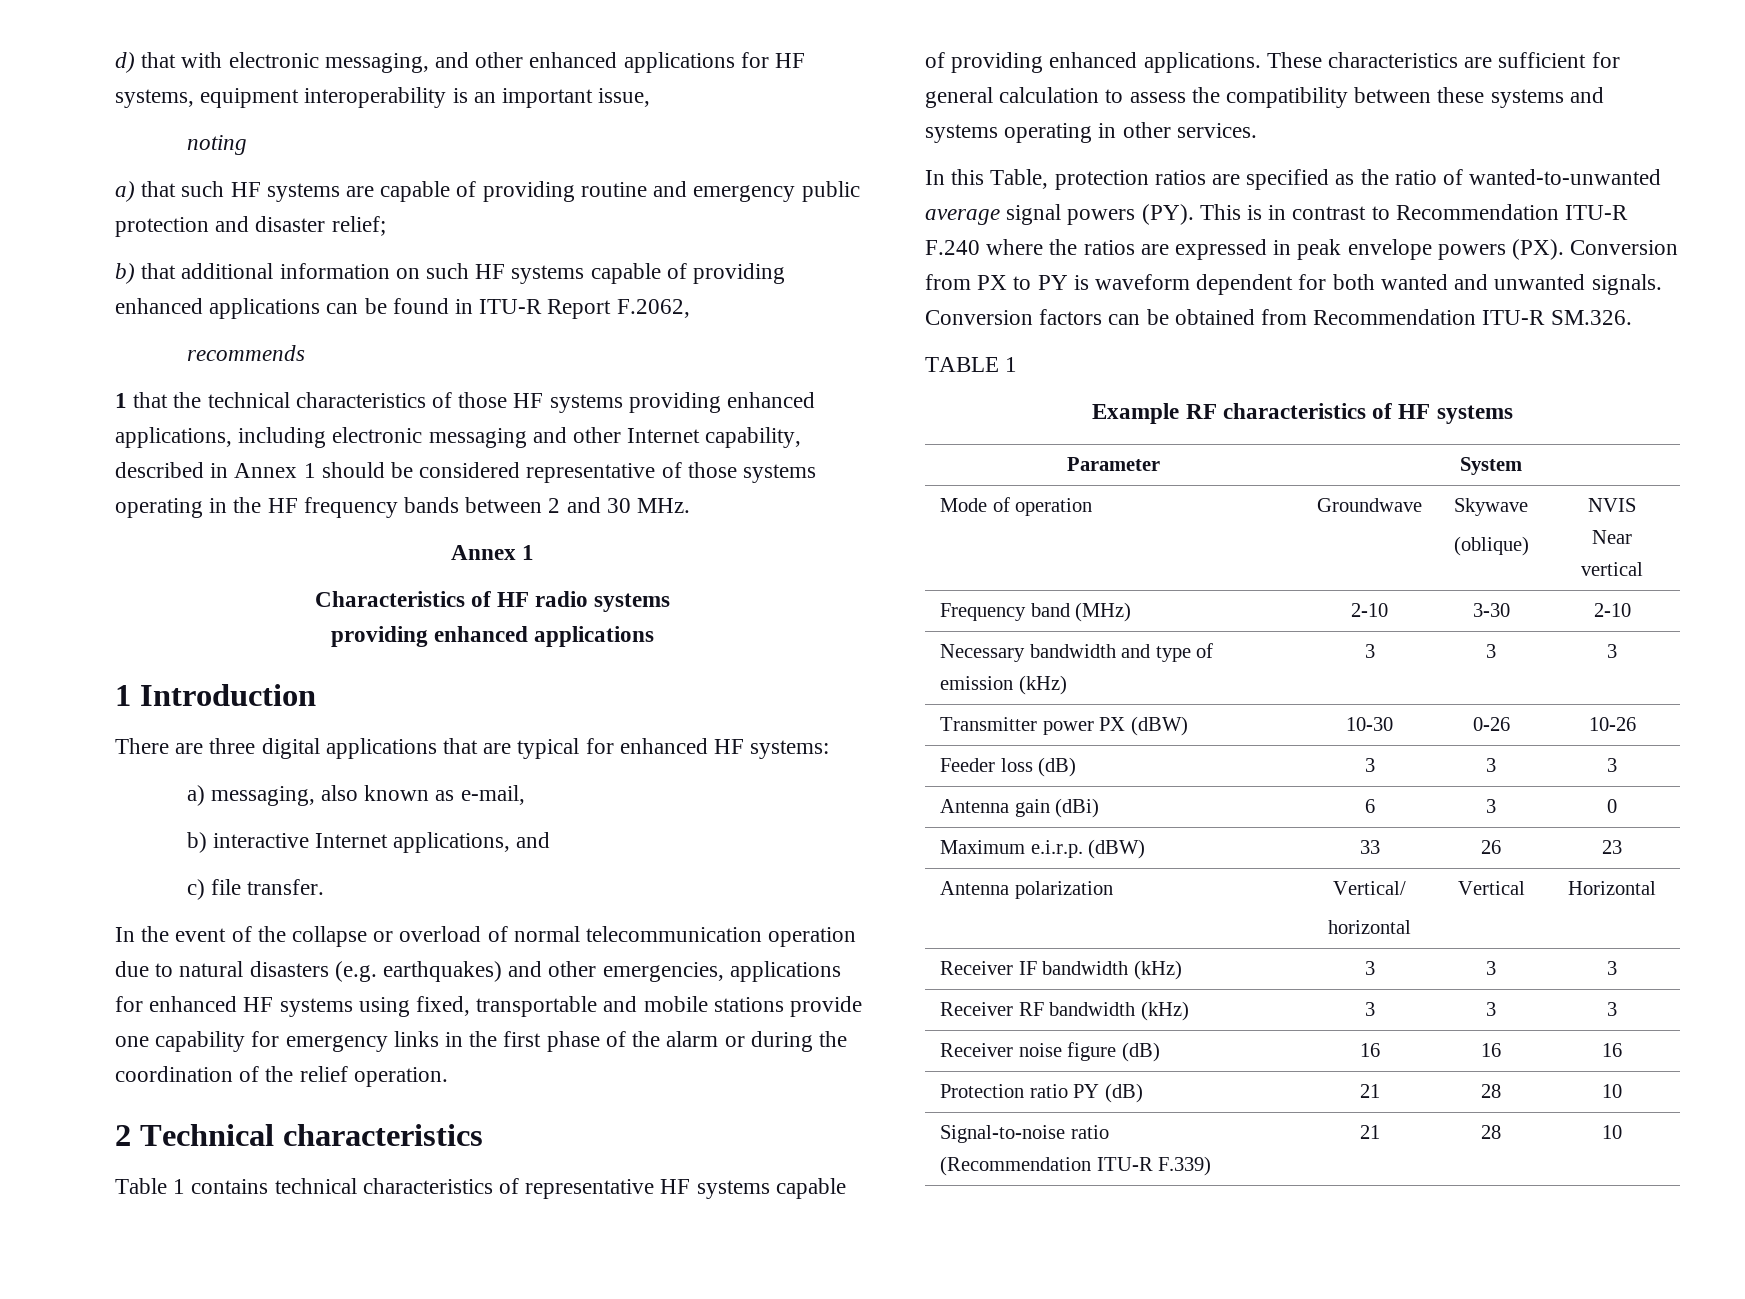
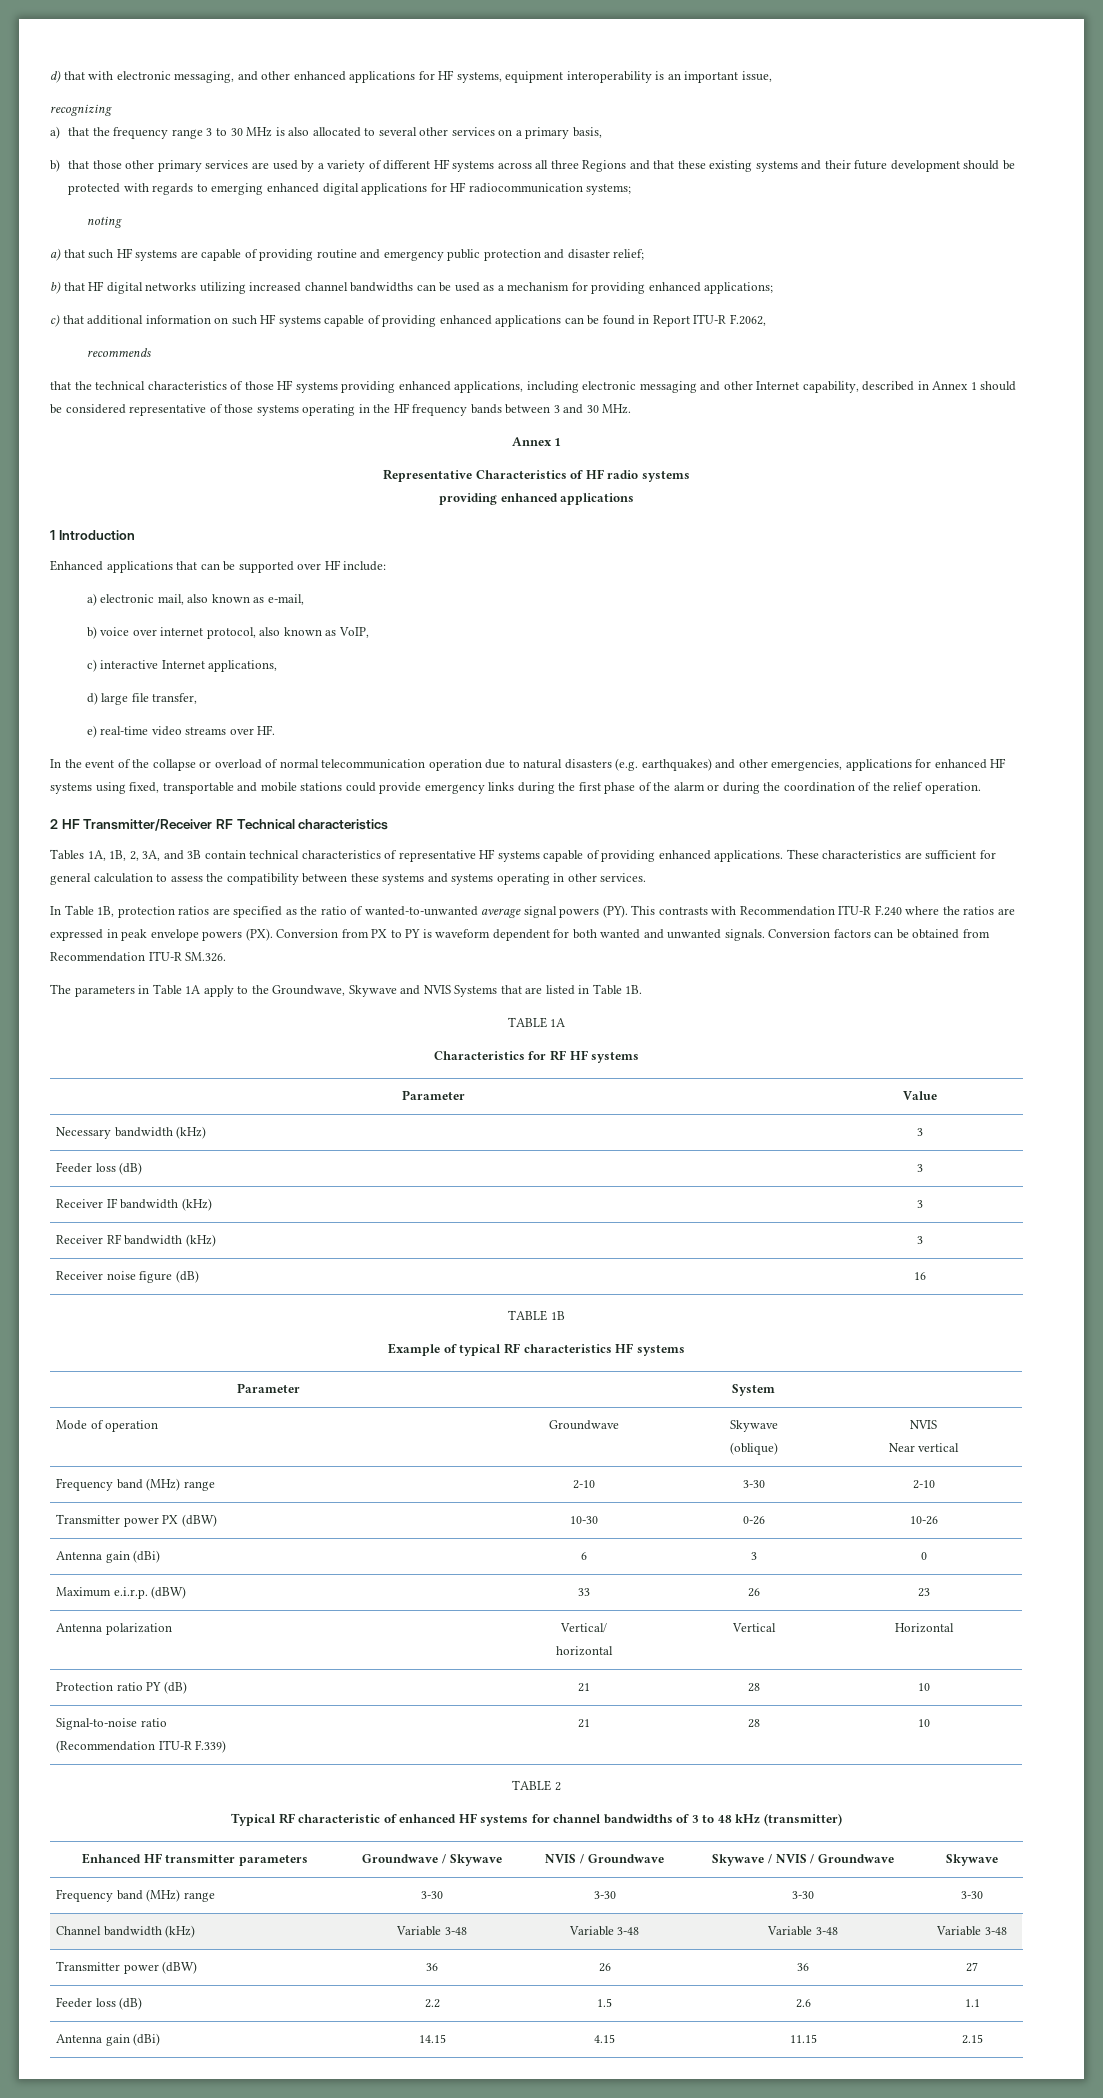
(651, 97) none -> [50,104,112,116] [50,126,602,139] [50,159,1015,172] [68,182,632,195] // recognizing // a) that the frequency range 3 to 30 MHz is also allocated to several other services on a primary basis, // b) that those other primary services are used by a variety of different HF systems across all three Regions and that these existing systems and their future development should be protected with regards to emerging enhanced digital applications for HF radiocommunication systems;
(177, 271) none -> [88,281,774,294] [50,314,84,327] HF digital networks utilizing increased channel bandwidths can be used as a mechanism for providing enhanced applications; // c) that
[479,299,612,319] ITU-R Report -> [652,314,727,327] Report ITU-R
[115,393,127,408] 1 -> (151, 352) none
[548,498,561,513] 2 -> [553,405,560,413] 3
(535, 552) none -> [383,469,473,482] Representative
[115,738,830,759] [186,785,315,806] There are three digital applications that are typical for enhanced HF systems: // a) messaging, -> [50,560,387,573] [86,593,184,606] Enhanced applications that can be supported over HF include: // a) electronic mail,
[212,832,551,853] [186,879,324,900] interactive Internet applications, and // c) file transfer. -> [100,627,369,639] [86,659,278,672] [86,692,198,705] [86,725,276,738] voice over internet protocol, also known as VoIP, // c) interactive Internet applications, // d) large file transfer, // e) real-time video streams over HF.
[790,996,863,1017] [115,1031,280,1052] provide one capability for -> [345,782,422,794] could provide
[445,1032,464,1047] in -> [517,782,555,794] during
(131, 1135) none -> [61,819,233,831] HF Transmitter/Receiver RF
[115,1178,269,1194] Table 1 contains -> [50,849,246,861] Tables 1A, 1B, 2, 3A, and 3B contain
[951,169,1049,189] this Table, -> [64,905,115,917] Table 1B,
[1247,205,1390,220] is in contrast to -> [658,906,737,915] contrasts with
[925,357,1018,372] TABLE 1 -> [50,984,643,997] [507,1017,566,1028] [433,1050,640,1063] [402,1090,465,1100] [902,1091,937,1100] [56,1126,207,1139] [916,1128,923,1136] [56,1162,143,1175] [916,1164,923,1172] [56,1198,212,1211] [916,1200,923,1208] [56,1234,216,1247] [916,1236,923,1244] [56,1270,199,1283] [913,1272,926,1280] [508,1310,565,1321] The parameters in Table 1A apply to the Groundwave, Skywave and NVIS Systems that are listed in Table 1B. // TABLE 1A // Characteristics for RF HF systems // Parameter | Value // Necessary bandwidth (kHz) | 3 // Feeder loss (dB) | 3 // Receiver IF bandwidth (kHz) | 3 // Receiver RF bandwidth (kHz) | 3 // Receiver noise figure (dB) | 16 // TABLE 1B
(1180, 413) none -> [443,1344,502,1356] of typical
[1372,403,1393,419] of -> (612, 1348) none
(1132, 612) none -> [183,1481,215,1491] range
[940,643,1214,662] [940,675,1067,695] [1364,644,1375,658] [1486,644,1496,658] [1607,644,1617,658] // Necessary bandwidth and type of emission (kHz) | 3 | 3 | 3 -> (935, 1484) none
[940,757,1077,777] [1364,758,1375,772] [1486,758,1496,772] [1607,758,1617,772] // Feeder loss (dB) | 3 | 3 | 3 -> (938, 1520) none
[940,960,1182,980] [1364,961,1375,975] [1486,961,1496,975] [1607,961,1617,975] [940,1001,1189,1021] [1364,1002,1375,1016] [1486,1002,1496,1016] [1607,1002,1617,1016] [940,1042,1160,1062] [1359,1043,1380,1057] [1481,1043,1501,1057] [1602,1043,1622,1057] // Receiver IF bandwidth (kHz) | 3 | 3 | 3 // Receiver RF bandwidth (kHz) | 3 | 3 | 3 // Receiver noise figure (dB) | 16 | 16 | 16 -> (954, 1628) none
(1622, 1132) none -> [512,1780,561,1791] [231,1813,842,1826] [82,1853,308,1866] [362,1854,502,1866] [545,1854,664,1864] [712,1854,894,1866] [946,1854,998,1866] [56,1889,215,1902] [421,1891,443,1899] [593,1891,616,1899] [792,1891,814,1899] [961,1891,983,1899] [56,1925,196,1938] [396,1926,467,1936] [568,1926,640,1936] [767,1926,838,1936] [936,1926,1007,1936] [56,1961,198,1974] [426,1963,438,1971] [598,1963,611,1972] [797,1963,809,1971] [966,1962,978,1972] [56,1997,143,2010] [424,1999,440,2008] [597,1998,612,2007] [795,1999,811,2008] [964,1999,980,2007] [56,2033,161,2046] [418,2034,446,2043] [594,2034,615,2043] [789,2034,817,2043] [961,2034,983,2044] // TABLE 2 // Typical RF characteristic of enhanced HF systems for channel bandwidths of 3 to 48 kHz (transmitter) // Enhanced HF transmitter parameters | Groundwave / Skywave | NVIS / Groundwave | Skywave / NVIS / Groundwave | Skywave // Frequency band (MHz) range | 3-30 | 3-30 | 3-30 | 3-30 // Channel bandwidth (kHz) | Variable 3-48 | Variable 3-48 | Variable 3-48 | Variable 3-48 // Transmitter power (dBW) | 36 | 26 | 36 | 27 // Feeder loss (dB) | 2.2 | 1.5 | 2.6 | 1.1 // Antenna gain (dBi) | 14.15 | 4.15 | 11.15 | 2.15

